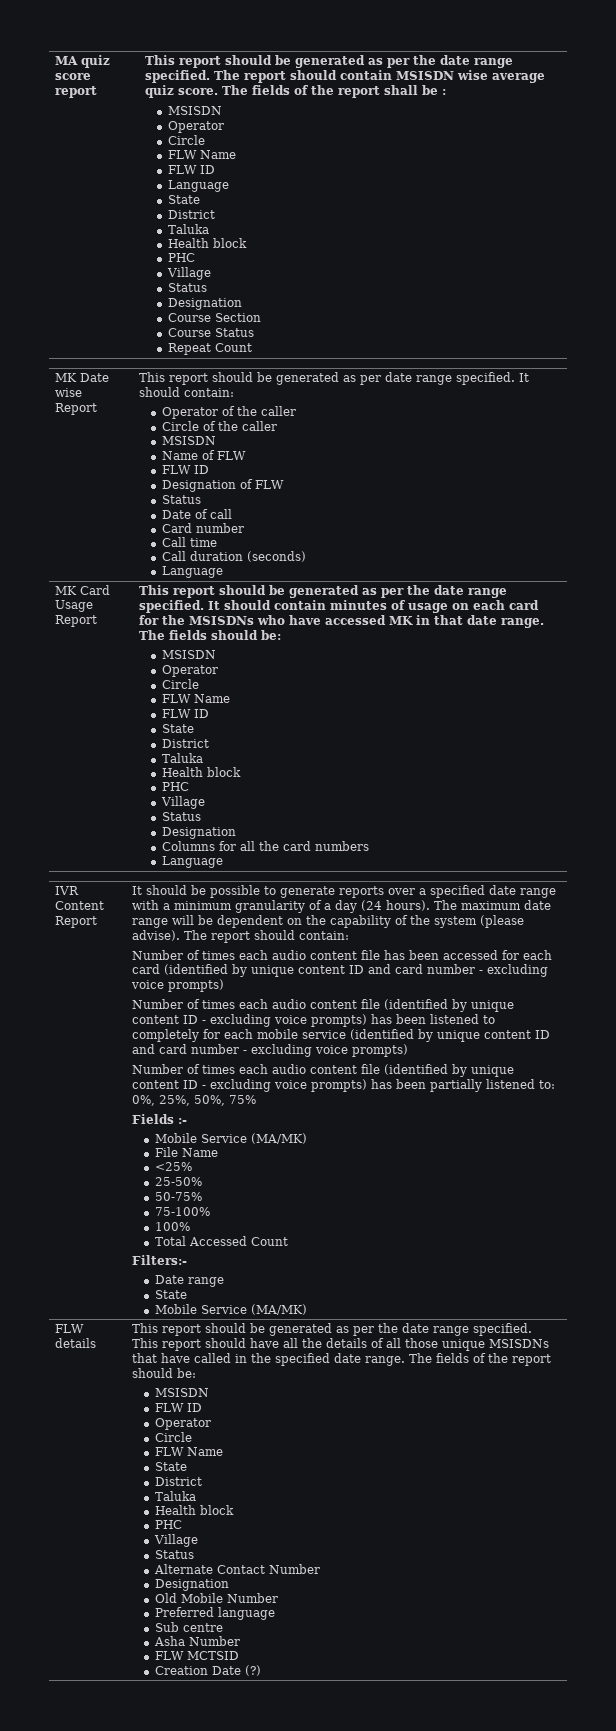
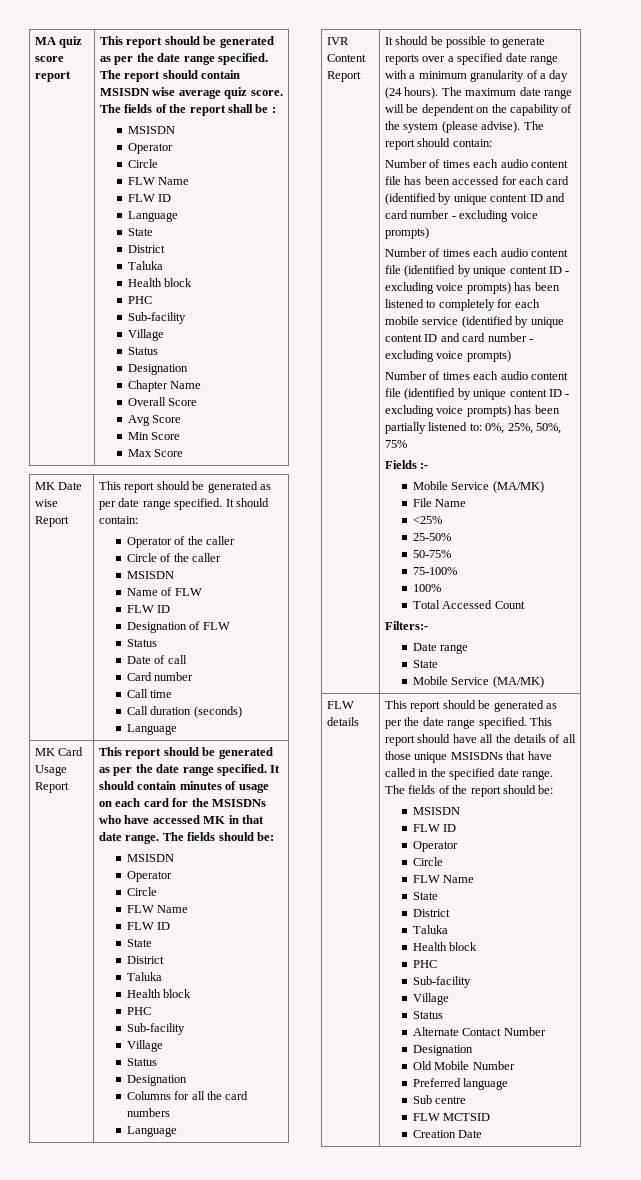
[166,267,211,280] [167,283,207,292] [167,298,242,310] [167,313,261,322] [167,328,254,337] [167,343,252,355] // Village // Status // Designation // Course Section // Course Status // Repeat Count -> [127,312,186,324] [127,329,164,341] [127,347,158,355] [127,364,188,375] [127,380,202,392] [127,397,198,406] [127,415,182,426] [127,432,181,440] [127,449,184,457] // Sub-facility // Village // Status // Designation // Chapter Name // Overall Score // Avg Score // Min Score // Max Score
(189, 786) none -> [126,1023,185,1035] // Sub-facility
(182, 1524) none -> [412,976,471,988] // Sub-facility
[153,1636,240,1646] // Asha Number -> (467, 1100) none
[244,1665,261,1676] (?) -> (483, 1134) none

